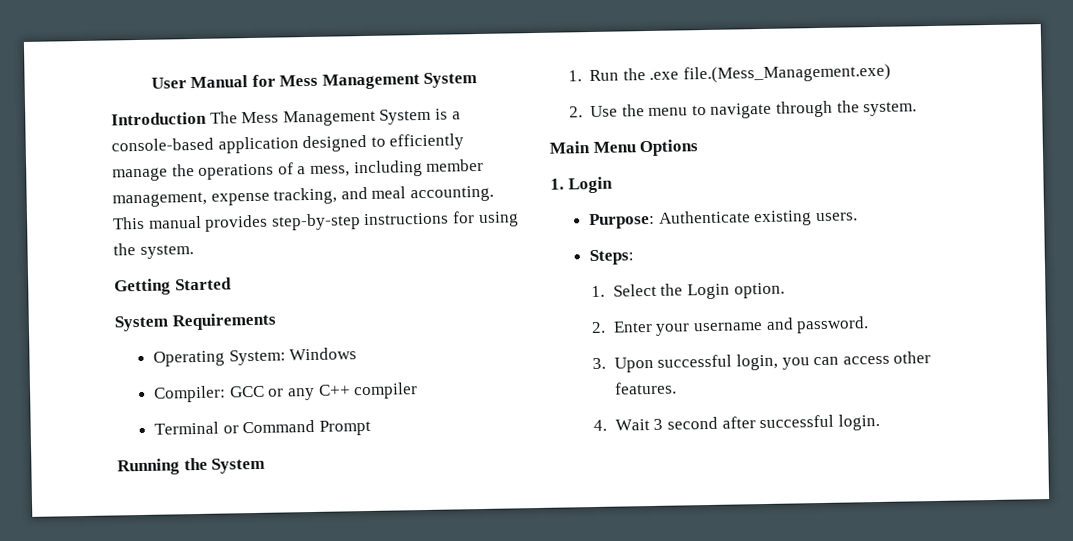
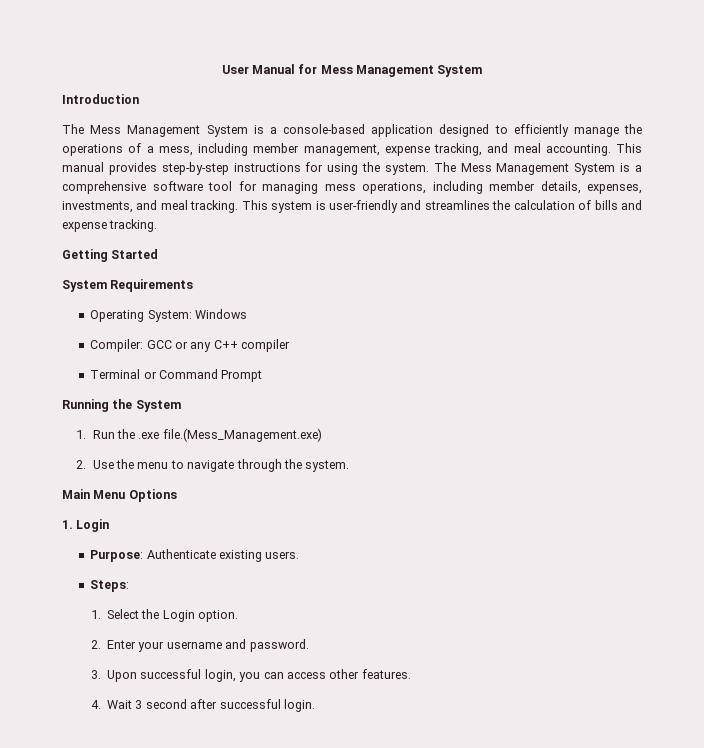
(207, 118) none -> (139, 99) //
(194, 251) none -> [433,162,642,175] [62,181,642,194] [62,200,643,213] [62,219,158,232] The Mess Management System is a comprehensive software tool for managing mess operations, including member details, expenses, investments, and meal tracking. This system is user-friendly and streamlines the calculation of bills and expense tracking.

